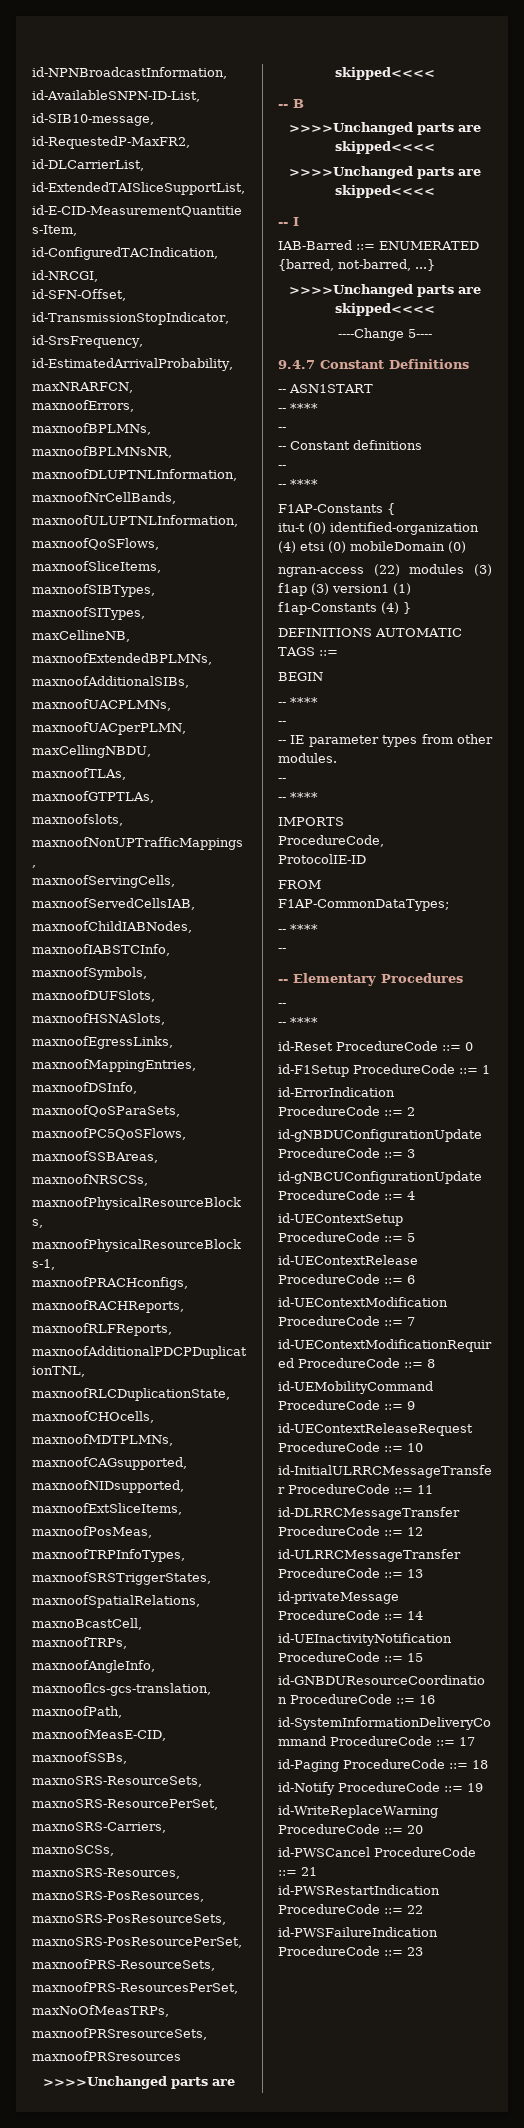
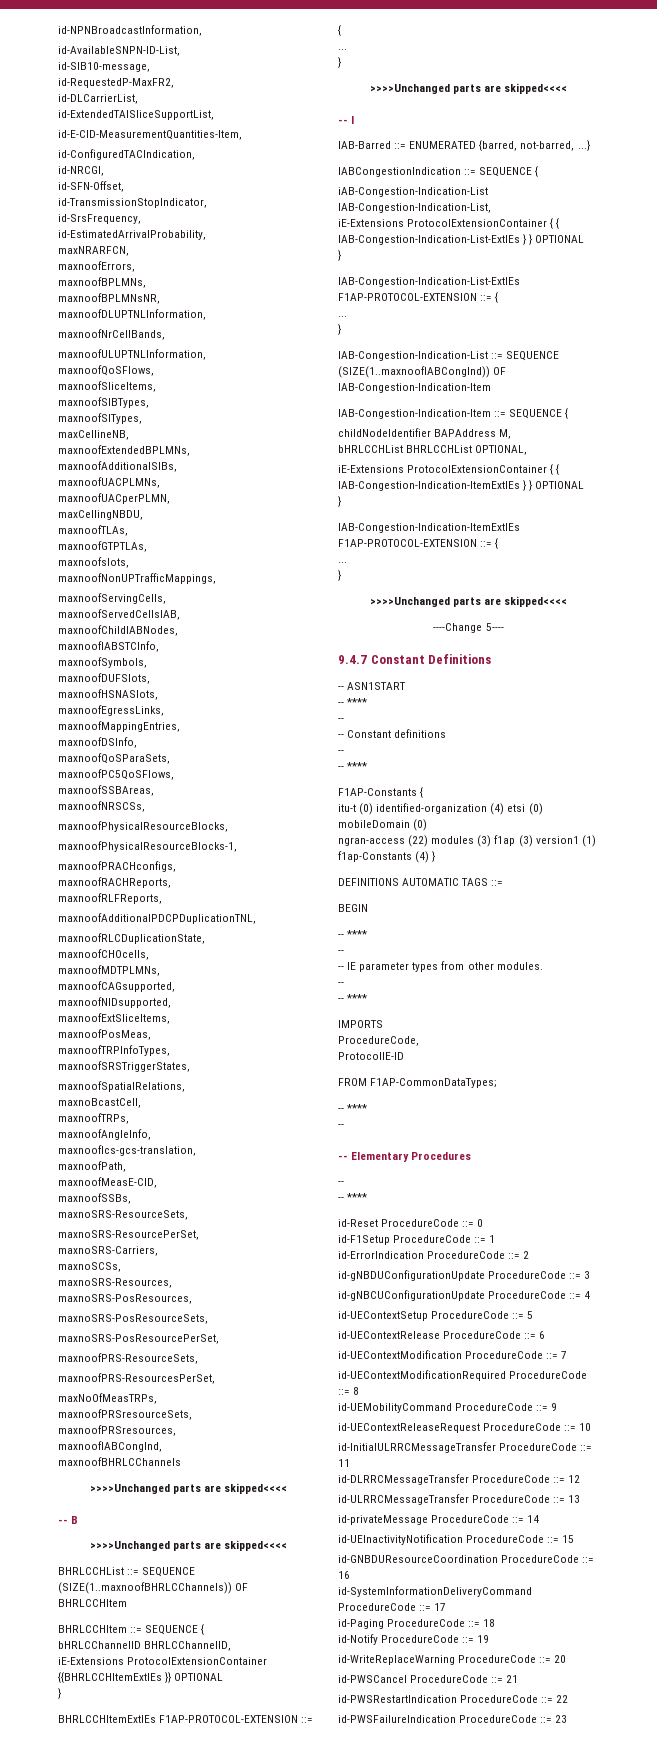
[32,2051,181,2061] maxnoofPRSresources -> [58,1425,176,1436] [58,1441,162,1452] [58,1457,181,1466] maxnoofPRSresources, // maxnoofIABCongInd, // maxnoofBHRLCChannels
(435, 147) none -> [58,1567,196,1577] [58,1582,249,1594] [58,1599,127,1607] [58,1624,205,1635] [58,1641,232,1651] [58,1657,268,1665] [58,1672,224,1683] [58,1688,61,1699] [58,1715,314,1723] [338,25,341,36] [338,49,347,50] [338,57,341,68] // BHRLCCHList ::= SEQUENCE (SIZE(1..maxnoofBHRLCChannels)) OF BHRLCCHItem // BHRLCCHItem ::= SEQUENCE { // bHRLCChannelID BHRLCChannelID, // iE-Extensions ProtocolExtensionContainer {{BHRLCCHItemExtIEs }} OPTIONAL // } // BHRLCCHItemExtIEs F1AP-PROTOCOL-EXTENSION ::= { // ... // }
(435, 265) none -> [338,166,539,177] [338,187,488,197] [338,203,491,213] [338,218,560,229] [338,234,585,245] [338,250,341,261] [338,277,520,287] [338,292,499,303] [338,316,347,317] [338,324,341,335] [338,351,560,361] [338,366,507,378] [338,383,491,393] [338,408,569,419] [338,428,512,439] [338,445,528,455] [338,464,560,475] [338,480,585,491] [338,496,341,507] [338,523,520,533] [338,538,499,549] [338,562,347,563] [338,570,341,581] // IABCongestionIndication ::= SEQUENCE { // iAB-Congestion-Indication-List IAB-Congestion-Indication-List, // iE-Extensions ProtocolExtensionContainer { { IAB-Congestion-Indication-List-ExtIEs } } OPTIONAL // } // IAB-Congestion-Indication-List-ExtIEs F1AP-PROTOCOL-EXTENSION ::= { // ... // } // IAB-Congestion-Indication-List ::= SEQUENCE (SIZE(1..maxnoofIABCongInd)) OF IAB-Congestion-Indication-Item // IAB-Congestion-Indication-Item ::= SEQUENCE { // childNodeIdentifier BAPAddress M, // bHRLCCHList BHRLCCHList OPTIONAL, // iE-Extensions ProtocolExtensionContainer { { IAB-Congestion-Indication-ItemExtIEs } } OPTIONAL // } // IAB-Congestion-Indication-ItemExtIEs F1AP-PROTOCOL-EXTENSION ::= { // ... // }

